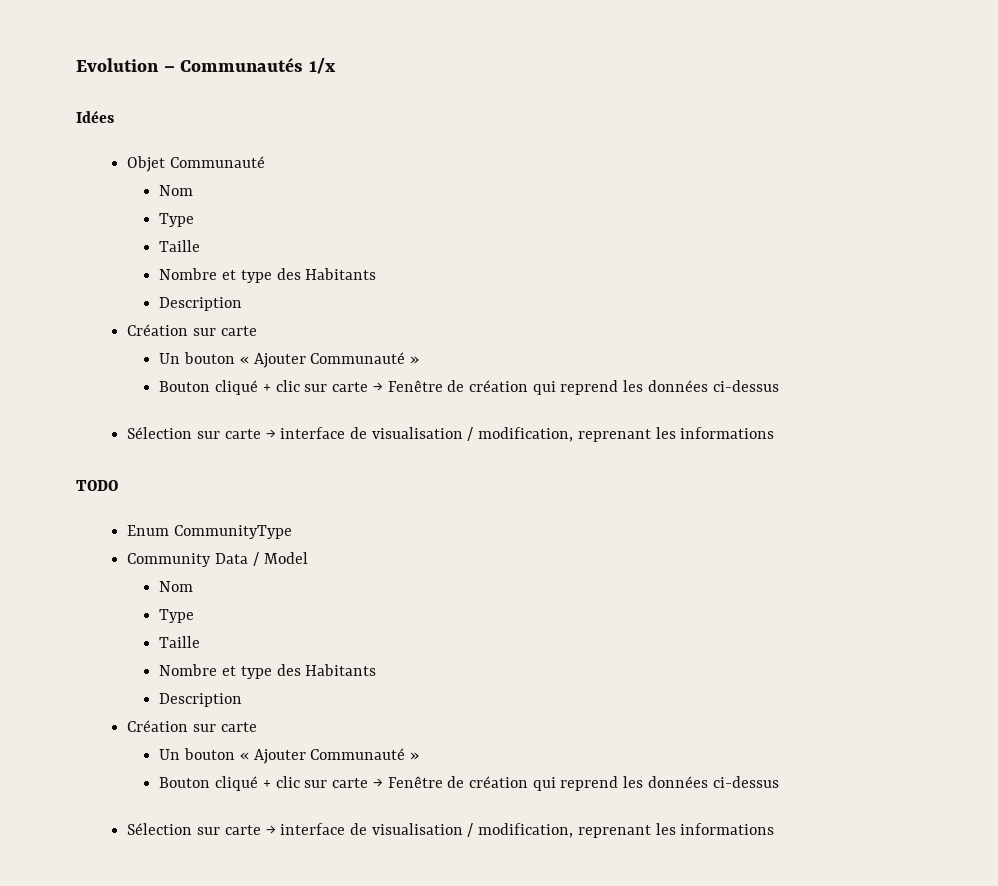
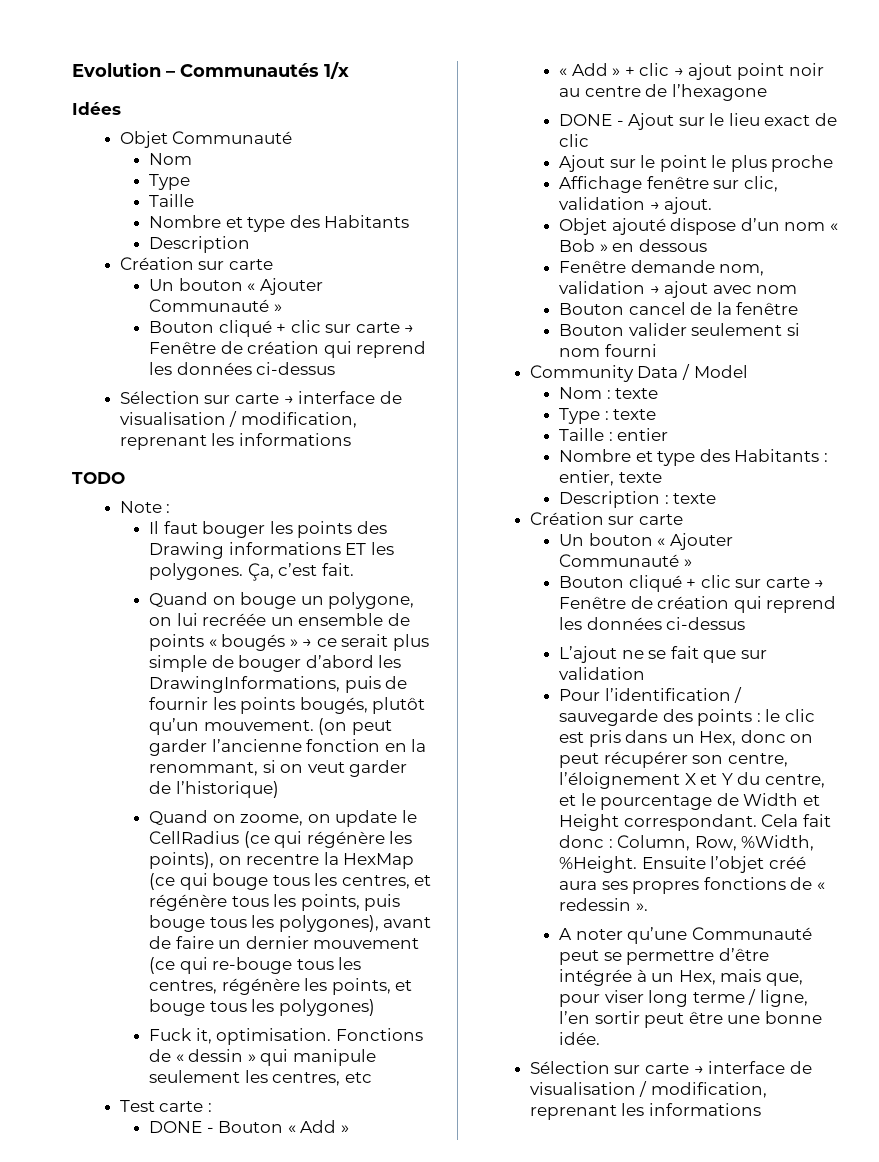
[127,525,293,539] Enum CommunityType -> [119,501,171,513] [148,521,387,538] [148,542,394,559] [148,563,354,581] [148,592,415,609] [148,613,410,626] [148,634,430,651] [148,655,402,672] [148,676,408,693] [148,697,426,714] [148,718,392,735] [148,739,427,756] [148,760,408,777] [148,781,279,798] [148,810,417,827] [148,831,413,848] [148,852,415,869] [148,873,432,890] [148,894,401,911] [148,915,432,932] [148,936,420,949] [148,957,362,974] [148,978,413,995] [148,999,375,1016] [148,1028,423,1045] [148,1049,376,1066] [148,1070,372,1086] [119,1100,212,1112] [148,1120,349,1133] [558,63,824,80] [558,84,767,101] [558,113,838,130] [558,134,589,147] [558,155,834,172] [558,176,778,193] [558,197,713,214] [558,218,838,235] [558,239,707,252] [558,260,765,276] [558,281,798,298] [558,302,799,315] [558,323,800,336] [558,344,657,357] Note : // Il faut bouger les points des Drawing informations ET les polygones. Ça, c’est fait. // Quand on bouge un polygone, on lui recréée un ensemble de points « bougés » → ce serait plus simple de bouger d’abord les DrawingInformations, puis de fournir les points bougés, plutôt qu’un mouvement. (on peut garder l’ancienne fonction en la renommant, si on veut garder de l’historique) // Quand on zoome, on update le CellRadius (ce qui régénère les points), on recentre la HexMap (ce qui bouge tous les centres, et régénère tous les points, puis bouge tous les polygones), avant de faire un dernier mouvement (ce qui re-bouge tous les centres, régénère les points, et bouge tous les polygones) // Fuck it, optimisation. Fonctions de « dessin » qui manipule seulement les centres, etc // Test carte : // DONE - Bouton « Add » // « Add » + clic → ajout point noir au centre de l’hexagone // DONE - Ajout sur le lieu exact de clic // Ajout sur le point le plus proche // Affichage fenêtre sur clic, validation → ajout. // Objet ajouté dispose d’un nom « Bob » en dessous // Fenêtre demande nom, validation → ajout avec nom // Bouton cancel de la fenêtre // Bouton valider seulement si nom fourni
[159,609,195,623] [159,636,201,648] [159,664,377,679] [159,693,243,707] // Type // Taille // Nombre et type des Habitants // Description -> [606,388,659,399] [558,408,657,424] [558,428,669,441] [558,449,828,466] [558,470,662,486] [558,491,717,508] : texte // Type : texte // Taille : entier // Nombre et type des Habitants : entier, texte // Description : texte
(779, 782) none -> [558,646,767,663] [558,667,645,680] [558,687,743,703] [558,709,815,726] [558,730,814,747] [558,751,788,768] [558,772,825,789] [558,793,820,810] [558,814,831,831] [558,835,815,851] [558,856,806,873] [558,877,825,894] [558,898,648,911] [558,927,812,944] [558,948,769,965] [558,969,803,986] [558,989,808,1007] [558,1011,822,1028] [558,1032,600,1045] // L’ajout ne se fait que sur validation // Pour l’identification / sauvegarde des points : le clic est pris dans un Hex, donc on peut récupérer son centre, l’éloignement X et Y du centre, et le pourcentage de Width et Height correspondant. Cela fait donc : Column, Row, %Width, %Height. Ensuite l’objet créé aura ses propres fonctions de « redessin ». // A noter qu’une Communauté peut se permettre d’être intégrée à un Hex, mais que, pour viser long terme / ligne, l’en sortir peut être une bonne idée.

